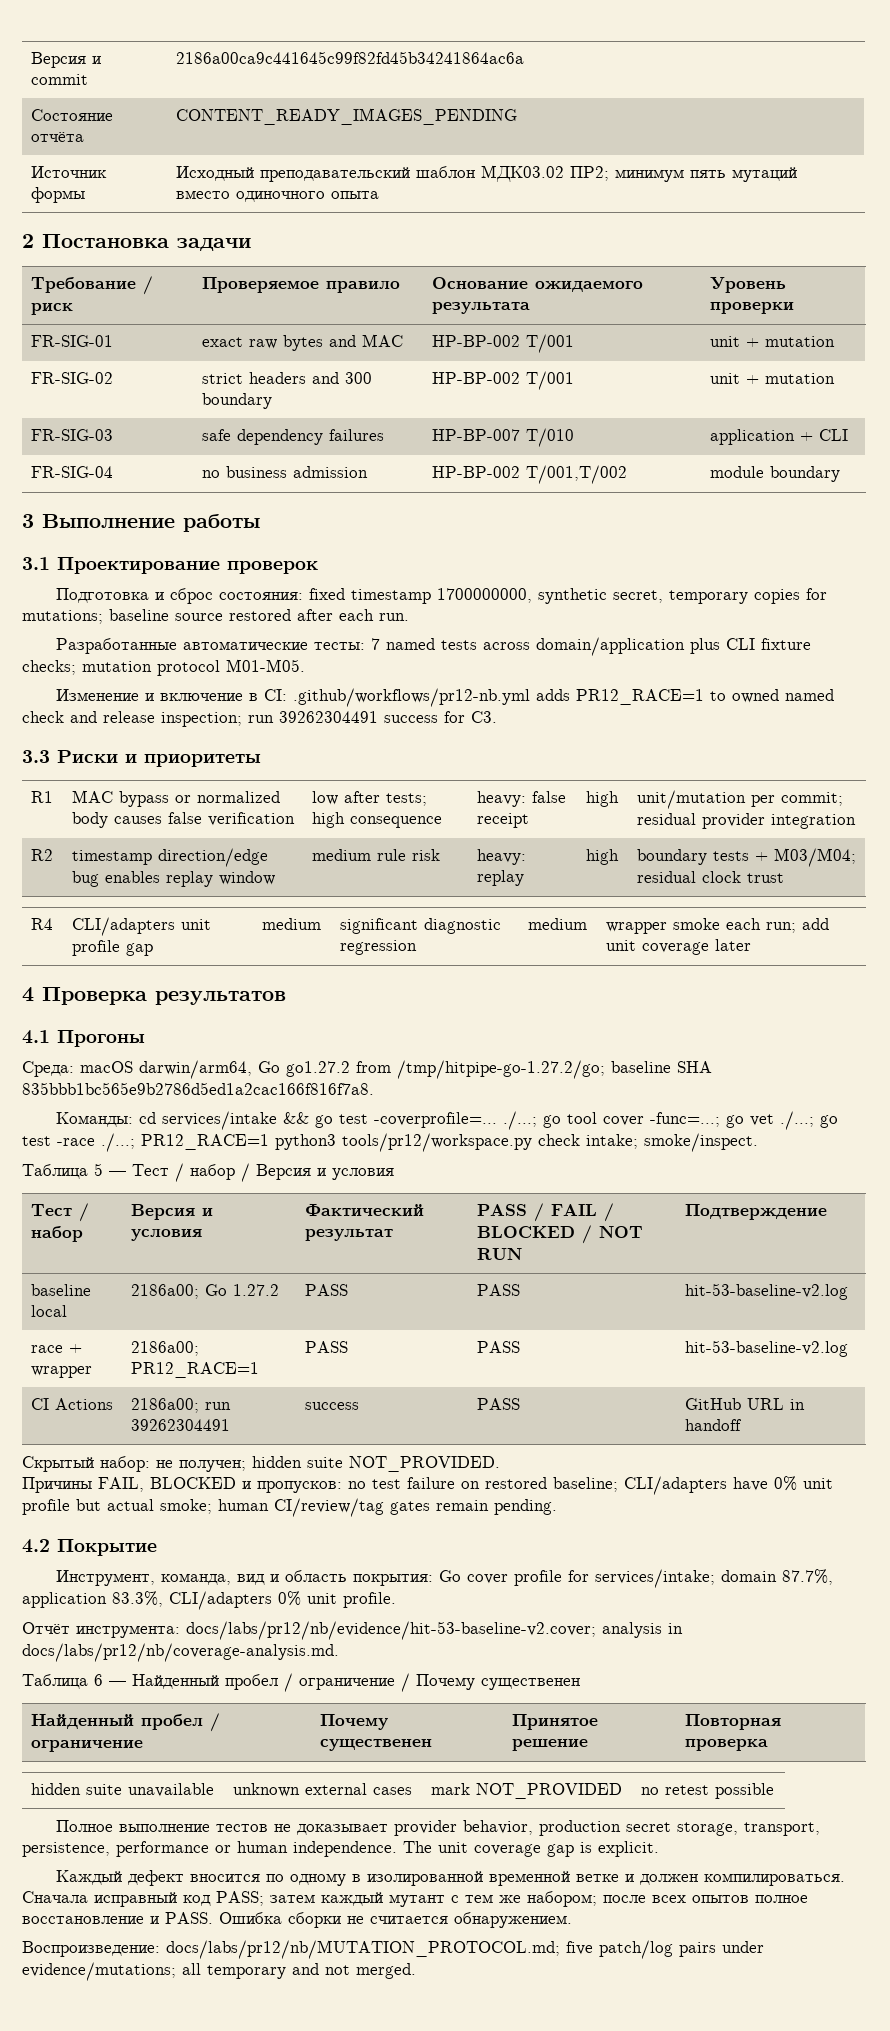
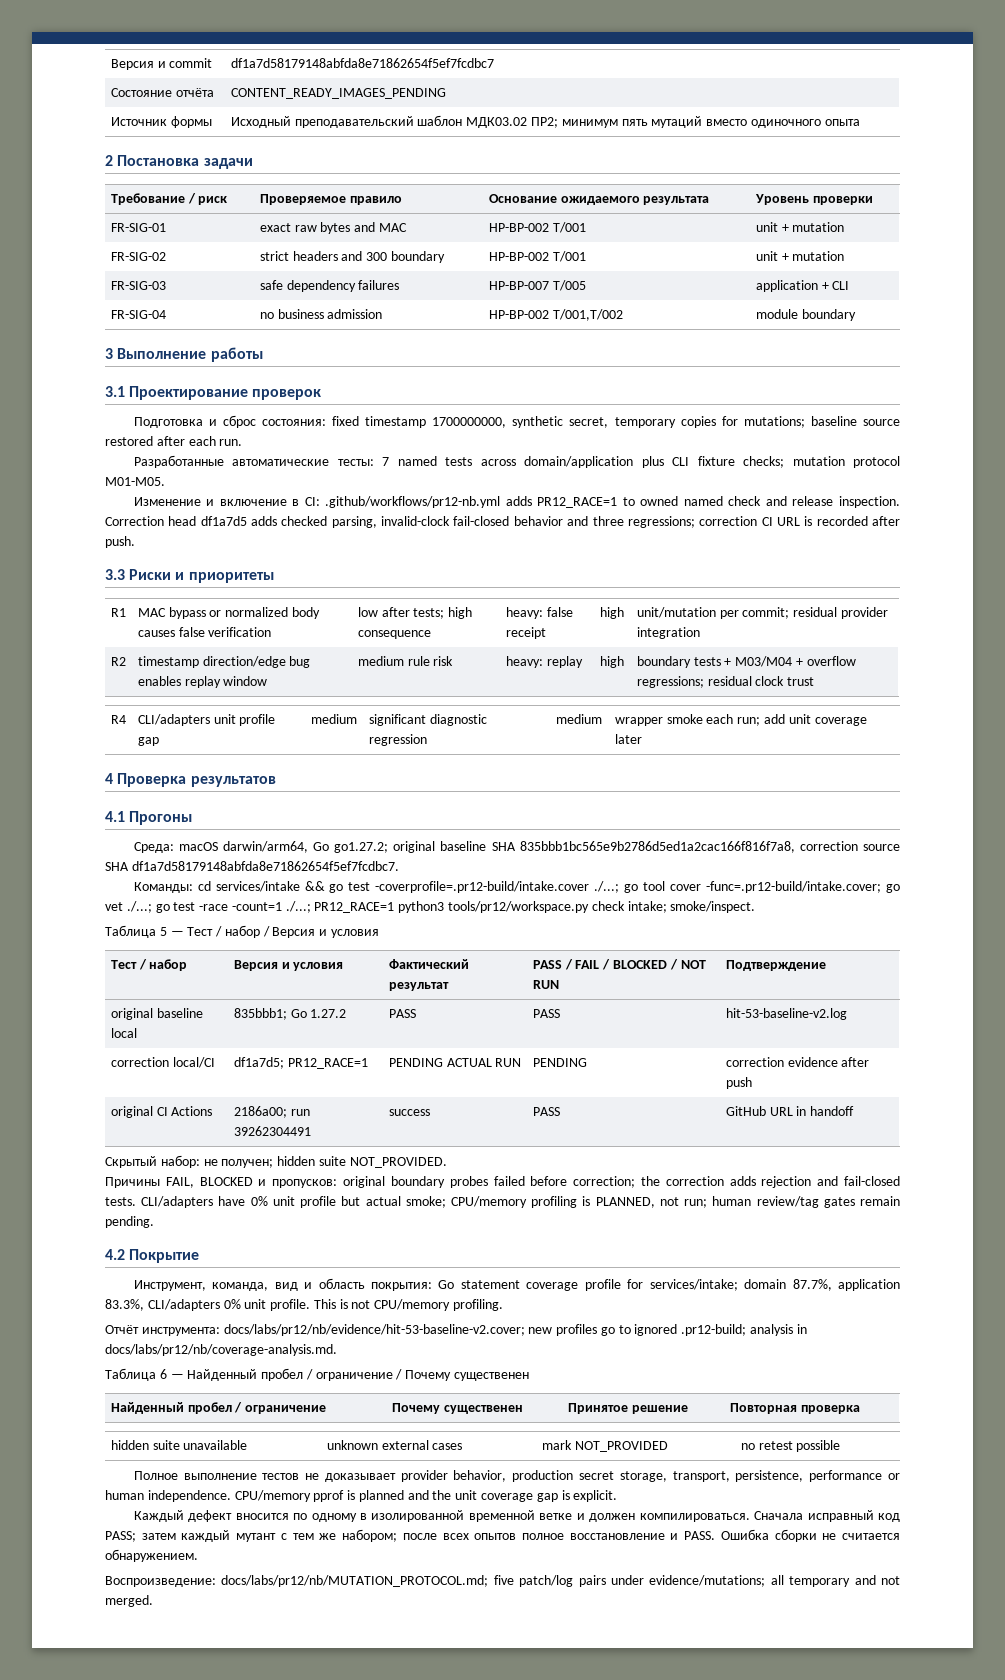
[176,51,525,64] 2186a00ca9c441645c99f82fd45b34241864ac6a -> [230,58,494,68] df1a7d58179148abfda8e71862654f5ef7fcdbc7
[526,428,575,447] T/010 -> [552,280,586,291] T/005
[161,711,497,727] inspection; run 39262304491 success for C3. -> [838,496,900,508] [105,516,901,528] [105,536,135,548] inspection. Correction head df1a7d5 adds checked parsing, invalid-clock fail-closed behavior and three regressions; correction CI URL is recorded after push.
[774,848,857,867] M03/M04; -> [735,656,856,667] [636,676,704,688] M03/M04 + overflow regressions;
[286,1060,712,1079] [22,1082,374,1095] go1.27.2 from /tmp/hitpipe-go-1.27.2/go; baseline SHA 835bbb1bc565e9b2786d5ed1a2cac166f816f7a8. -> [334,841,900,853] [105,861,399,871] go1.27.2; original baseline SHA 835bbb1bc565e9b2786d5ed1a2cac166f816f7a8, correction source SHA df1a7d58179148abfda8e71862654f5ef7fcdbc7.
[373,1112,497,1128] -coverprofile=... -> [375,881,590,893] -coverprofile=.pr12-build/intake.cover
[649,1112,720,1127] -func=...; -> [706,881,882,893] -func=.pr12-build/intake.cover;
(95, 1142) none -> [231,902,282,911] -count=1
(828, 1212) none -> [110,1008,153,1020] original
[131,1284,200,1299] 2186a00; -> [233,1008,287,1020] 835bbb1;
[31,1344,83,1353] [31,1366,93,1378] [131,1341,200,1356] [131,1362,260,1378] [305,1341,349,1353] [477,1341,521,1353] [685,1340,849,1357] race + wrapper | 2186a00; PR12_RACE=1 | PASS | PASS | hit-53-baseline-v2.log // -> [110,1057,215,1068] [233,1057,368,1069] [388,1058,522,1067] [532,1058,587,1067] [725,1057,870,1067] [725,1077,752,1089] [110,1106,153,1118] correction local/CI | df1a7d5; PR12_RACE=1 | PENDING ACTUAL RUN | PENDING | correction evidence after push // original
[348,1477,618,1492] no test failure on restored baseline; -> [343,1176,900,1188] [105,1197,136,1206] original boundary probes failed before correction; the correction adds rejection and fail-closed tests.
[218,1498,384,1517] human CI/review/tag -> [451,1196,819,1208] CPU/memory profiling is PLANNED, not run; human review/tag
[466,1574,508,1584] cover -> [460,1280,579,1291] statement coverage
[22,1621,596,1640] // Отчёт инструмента: docs/labs/pr12/nb/evidence/hit-53-baseline-v2.cover; -> [313,1299,504,1311] [105,1324,747,1336] This is not CPU/memory profiling. // Отчёт инструмента: docs/labs/pr12/nb/evidence/hit-53-baseline-v2.cover; new profiles go to ignored .pr12-build;
[403,1841,432,1853] The -> [234,1490,452,1502] CPU/memory pprof is planned and the

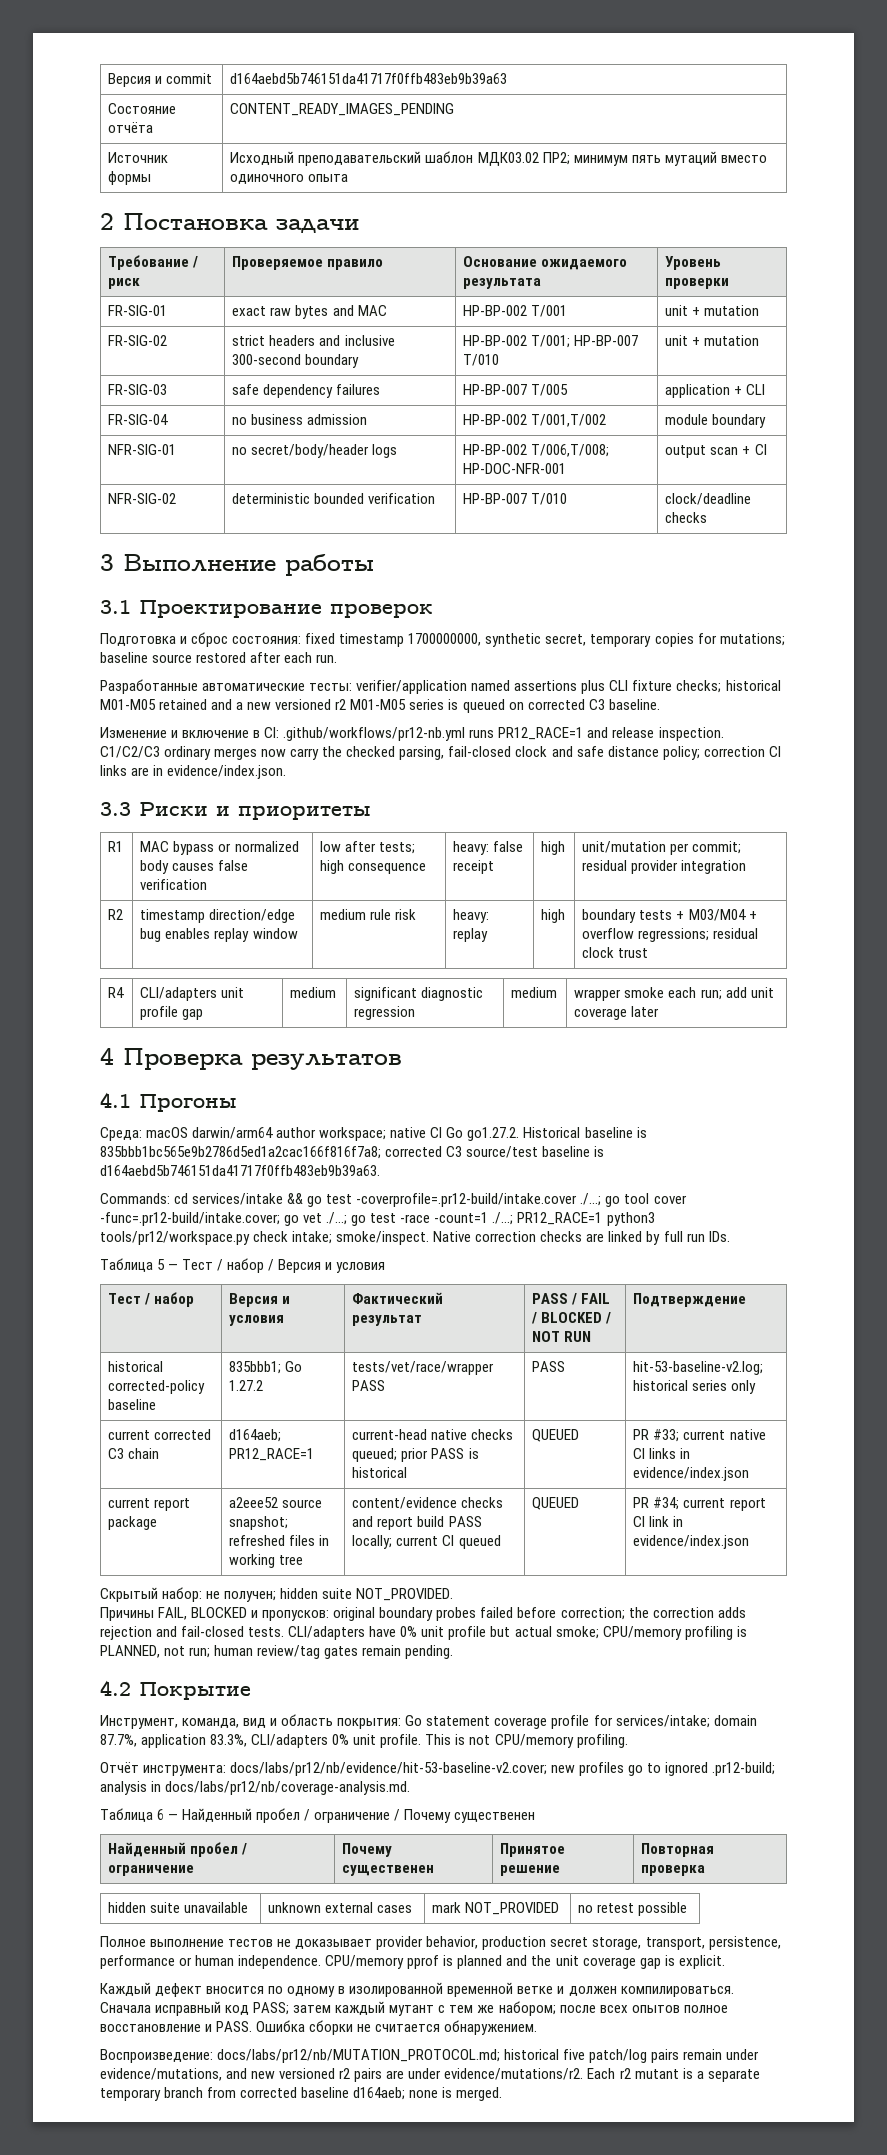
[230,58,494,68] df1a7d58179148abfda8e71862654f5ef7fcdbc7 -> [230,73,508,84] d164aebd5b746151da41717f0ffb483eb9b39a63
[366,252,388,261] 300 -> [344,335,395,346] [232,354,302,365] inclusive 300-second
[552,251,586,262] T/001 -> [531,335,639,348] [463,354,500,366] T/001; HP-BP-007 T/010
(856, 315) none -> [108,444,177,455] [232,444,398,458] [463,444,610,457] [463,463,567,474] [665,444,767,458] [108,493,177,504] [232,493,436,504] [463,493,568,505] [665,493,752,505] [665,512,708,523] // NFR-SIG-01 | no secret/body/header logs | HP-BP-002 T/006,T/008; HP-DOC-NFR-001 | output scan + CI // NFR-SIG-02 | deterministic bounded verification | HP-BP-007 T/010 | clock/deadline checks
[382,456,900,468] [105,477,165,486] 7 named tests across domain/application plus CLI fixture checks; mutation protocol M01-M05. -> [356,680,781,694] [100,699,660,713] verifier/application named assertions plus CLI fixture checks; historical M01-M05 retained and a new versioned r2 M01-M05 series is queued on corrected C3 baseline.
[505,496,900,508] [105,516,901,528] [105,536,135,548] adds PR12_RACE=1 to owned named check and release inspection. Correction head df1a7d5 adds checked parsing, invalid-clock fail-closed behavior and three regressions; correction CI URL is recorded after push. -> [469,727,724,741] [100,746,781,760] [100,765,287,779] runs PR12_RACE=1 and release inspection. C1/C2/C3 ordinary merges now carry the checked parsing, fail-closed clock and safe distance policy; correction CI links are in evidence/index.json.
[222,841,900,853] [105,861,399,871] [133,882,193,893] darwin/arm64, Go go1.27.2; original baseline SHA 835bbb1bc565e9b2786d5ed1a2cac166f816f7a8, correction source SHA df1a7d58179148abfda8e71862654f5ef7fcdbc7. // Команды: -> [192,1127,647,1141] [100,1146,605,1159] [100,1165,380,1176] [100,1193,170,1204] darwin/arm64 author workspace; native CI Go go1.27.2. Historical baseline is 835bbb1bc565e9b2786d5ed1a2cac166f816f7a8; corrected C3 source/test baseline is d164aebd5b746151da41717f0ffb483eb9b39a63. // Commands:
(756, 907) none -> [433,1231,730,1245] Native correction checks are linked by full run IDs.
[110,1008,203,1020] [110,1028,137,1038] original baseline local -> [108,1361,164,1372] [108,1380,206,1394] [108,1399,157,1410] historical corrected-policy baseline
(347, 1013) none -> [352,1361,495,1375] tests/vet/race/wrapper
[725,1008,847,1020] [110,1057,215,1068] [233,1057,368,1069] [388,1058,522,1067] [532,1058,587,1067] [725,1057,870,1067] [725,1077,752,1089] [110,1106,213,1118] [233,1106,310,1118] [233,1126,311,1136] [388,1109,430,1116] [532,1107,560,1116] [725,1106,855,1116] hit-53-baseline-v2.log // correction local/CI | df1a7d5; PR12_RACE=1 | PENDING ACTUAL RUN | PENDING | correction evidence after push // original CI Actions | 2186a00; run 39262304491 | success | PASS | GitHub URL in handoff -> [633,1361,764,1375] [633,1380,757,1394] [108,1429,212,1440] [108,1448,160,1459] [229,1429,282,1442] [229,1448,315,1461] [352,1429,514,1440] [352,1448,479,1462] [352,1467,408,1478] [532,1429,580,1442] [633,1429,766,1442] [633,1448,691,1459] [633,1467,750,1481] [108,1498,191,1511] [108,1516,158,1530] [229,1497,323,1508] [229,1516,289,1530] [229,1535,330,1546] [229,1554,304,1568] [352,1497,504,1509] [352,1516,482,1530] [352,1535,501,1549] [532,1497,580,1510] [633,1497,766,1511] [633,1516,684,1527] [633,1535,750,1549] hit-53-baseline-v2.log; historical series only // current corrected C3 chain | d164aeb; PR12_RACE=1 | current-head native checks queued; prior PASS is historical | QUEUED | PR #33; current native CI links in evidence/index.json // current report package | a2eee52 source snapshot; refreshed files in working tree | content/evidence checks and report build PASS locally; current CI queued | QUEUED | PR #34; current report CI link in evidence/index.json
(489, 1581) none -> [504,2049,560,2060] historical
[610,1575,900,1587] under evidence/mutations; all temporary and not -> [683,2049,760,2060] [100,2068,760,2082] [100,2087,453,2101] remain under evidence/mutations, and new versioned r2 pairs are under evidence/mutations/r2. Each r2 mutant is a separate temporary branch from corrected baseline d164aeb; none is

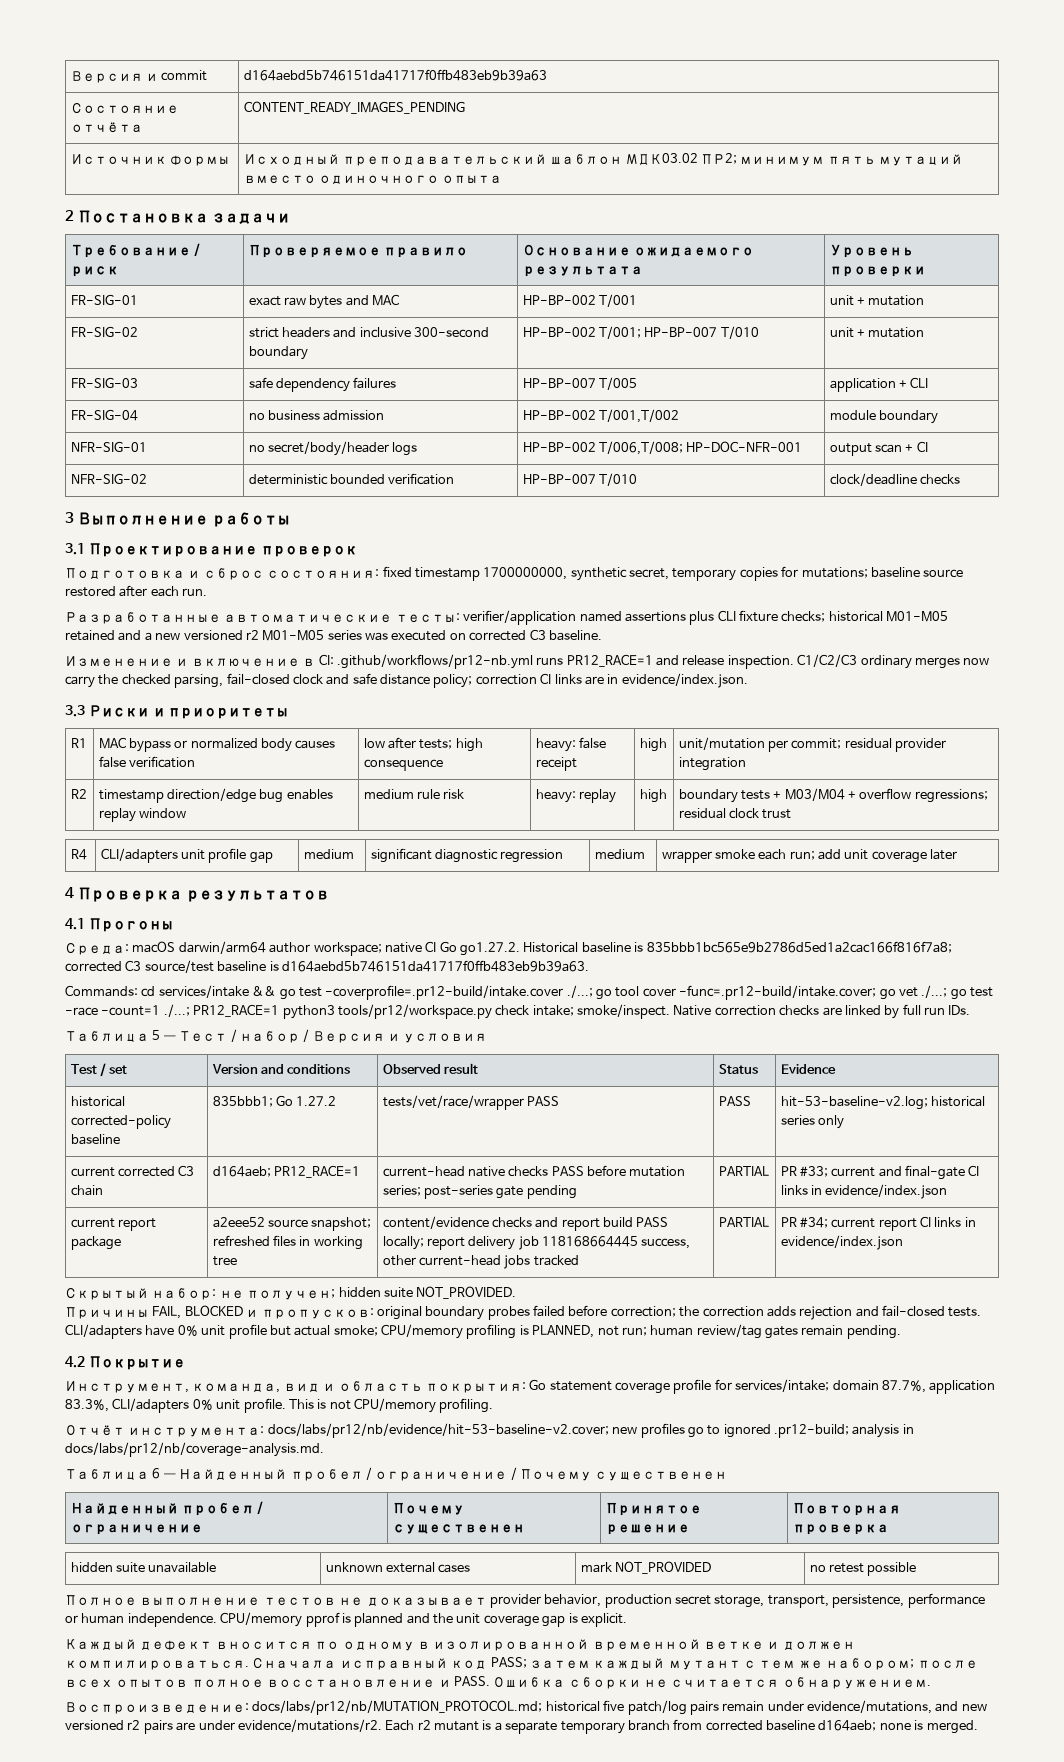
[448,699,505,713] is queued -> [365,630,447,641] was executed
[108,1292,195,1307] [229,1293,291,1307] [229,1315,285,1326] [352,1292,444,1304] [352,1315,423,1326] [532,1293,611,1305] [532,1312,612,1324] [532,1331,592,1342] [633,1293,747,1307] Тест / набор | Версия и условия | Фактический результат | PASS / FAIL / BLOCKED / NOT RUN | Подтверждение -> [70,1063,128,1077] [211,1064,351,1074] [382,1063,478,1074] [718,1064,758,1074] [780,1064,836,1074] Test / set | Version and conditions | Observed result | Status | Evidence
[352,1448,479,1462] [352,1467,408,1478] [532,1429,580,1442] queued; prior PASS is historical | QUEUED -> [551,1165,686,1177] [382,1185,577,1199] [718,1166,769,1176] PASS before mutation series; post-series gate pending | PARTIAL
[729,1429,766,1440] native -> [878,1165,966,1180] and final-gate
[396,1535,501,1549] [532,1497,580,1510] current CI queued | QUEUED -> [426,1236,691,1250] [382,1255,579,1269] [718,1217,769,1227] report delivery job 118168664445 success, other current-head jobs tracked | PARTIAL
[649,1516,670,1527] link -> [934,1217,962,1227] links

